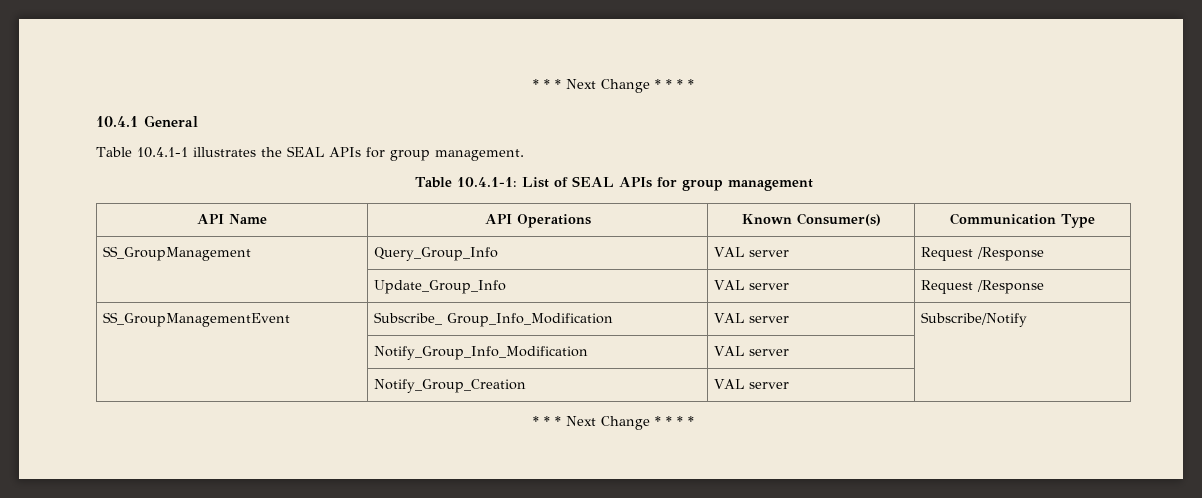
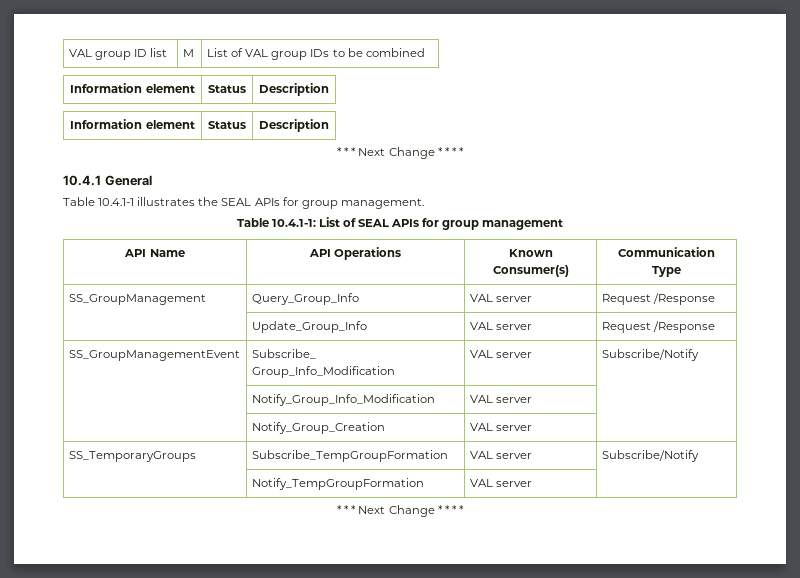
(533, 84) none -> [69,48,168,60] [183,49,195,57] [207,48,425,60] [70,83,195,93] [208,85,246,93] [259,83,329,96] [70,119,195,129] [208,121,246,129] [259,119,329,132] VAL group ID list | M | List of VAL group IDs to be combined // Information element | Status | Description // Information element | Status | Description //
(790, 385) none -> [69,451,197,462] [252,450,449,462] [470,451,533,459] [602,450,700,462] [252,478,425,490] [470,479,533,487] // SS_TemporaryGroups | Subscribe_TempGroupFormation | VAL server | Subscribe/Notify // | Notify_TempGroupFormation | VAL server |

